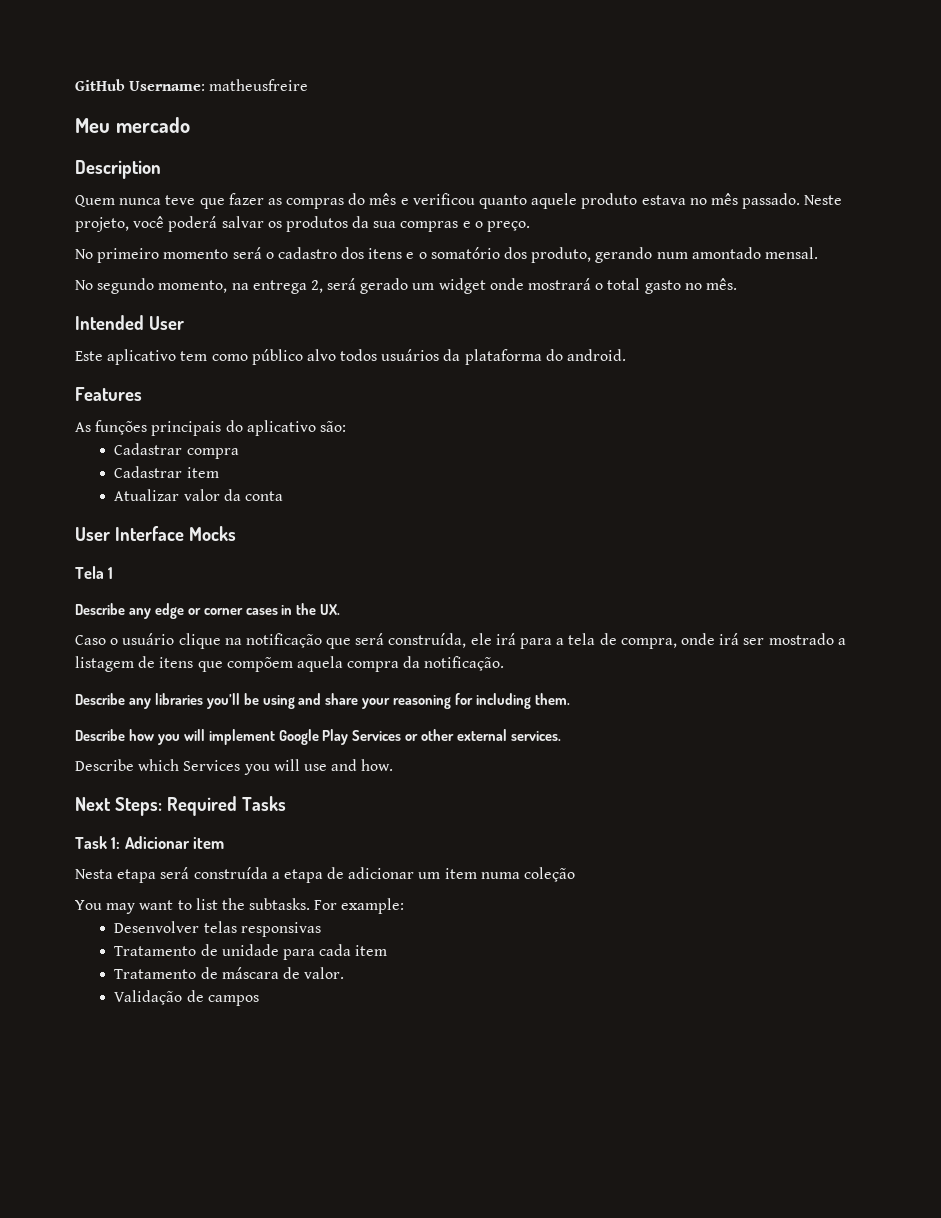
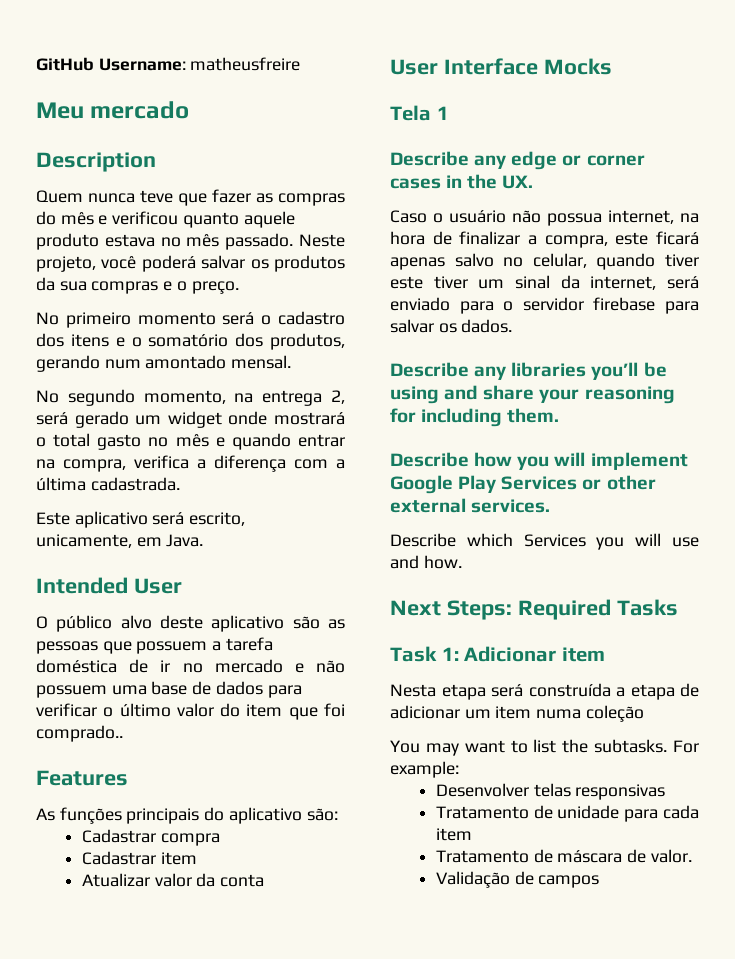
[531,247,592,263] produto, -> [270,333,345,350] produtos,
[705,278,737,290] [75,315,184,330] [75,349,627,365] mês. // Intended User // Este aplicativo tem como público alvo todos usuários da plataforma do android. -> [175,433,345,450] [36,455,345,472] [36,477,180,491] [36,511,246,528] [36,534,204,548] [36,577,182,594] [36,615,345,632] [36,637,273,654] [36,659,345,673] [36,681,302,698] [36,703,345,720] [36,725,123,742] mês e quando entrar na compra, verifica a diferença com a última cadastrada. // Este aplicativo será escrito, unicamente, em Java. // Intended User // O público alvo deste aplicativo são as pessoas que possuem a tarefa doméstica de ir no mercado e não possuem uma base de dados para verificar o último valor do item que foi comprado..
[178,633,846,649] [75,656,505,672] clique na notificação que será construída, ele irá para a tela de compra, onde irá ser mostrado a listagem de itens que compõem aquela compra da notificação. -> [512,210,699,226] [390,231,699,248] [390,253,699,270] [390,275,699,290] [390,297,699,314] [390,319,513,333] não possua internet, na hora de finalizar a compra, este ficará apenas salvo no celular, quando tiver este tiver um sinal da internet, será enviado para o servidor firebase para salvar os dados.

